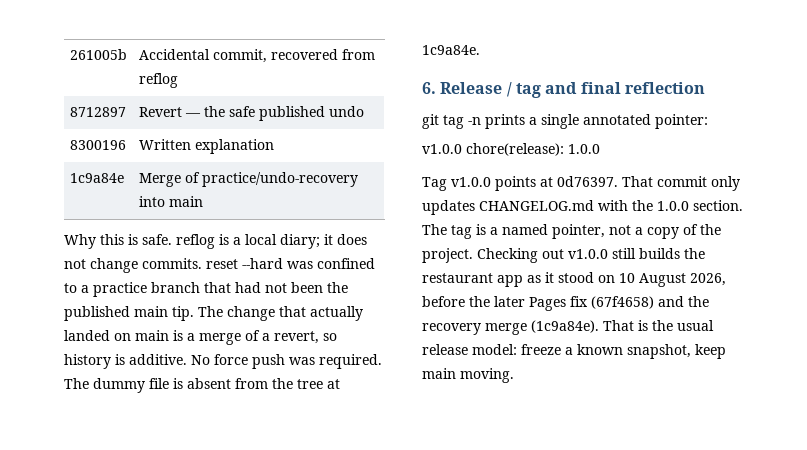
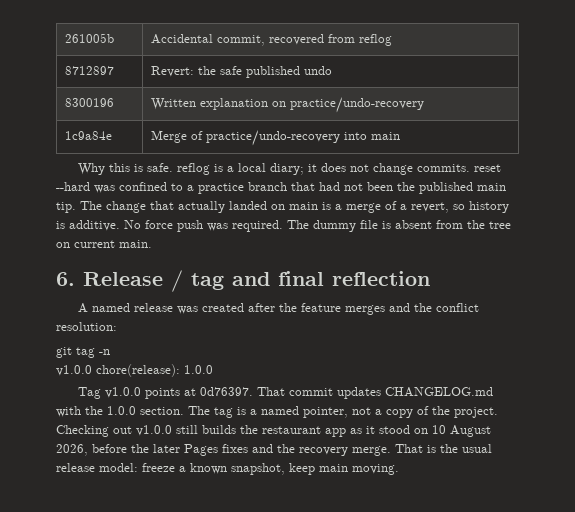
[138,107,201,117] Revert — -> [150,66,194,77] Revert:
(274, 146) none -> [271,97,424,113] on practice/undo-recovery
[327,379,340,389] [422,45,480,55] at 1c9a84e. -> [56,240,152,248] on current main.
[422,114,708,129] git tag -n prints a single annotated pointer: -> [78,303,480,315] [56,322,117,331] [56,347,110,358] A named release was created after the feature merges and the conflict resolution: // git tag -n
[711,176,740,191] only -> (334, 392) none
[570,296,654,309] fix (67f4658) -> [222,444,248,453] fixes
[485,320,599,335] merge (1c9a84e). -> [352,446,391,456] merge.

